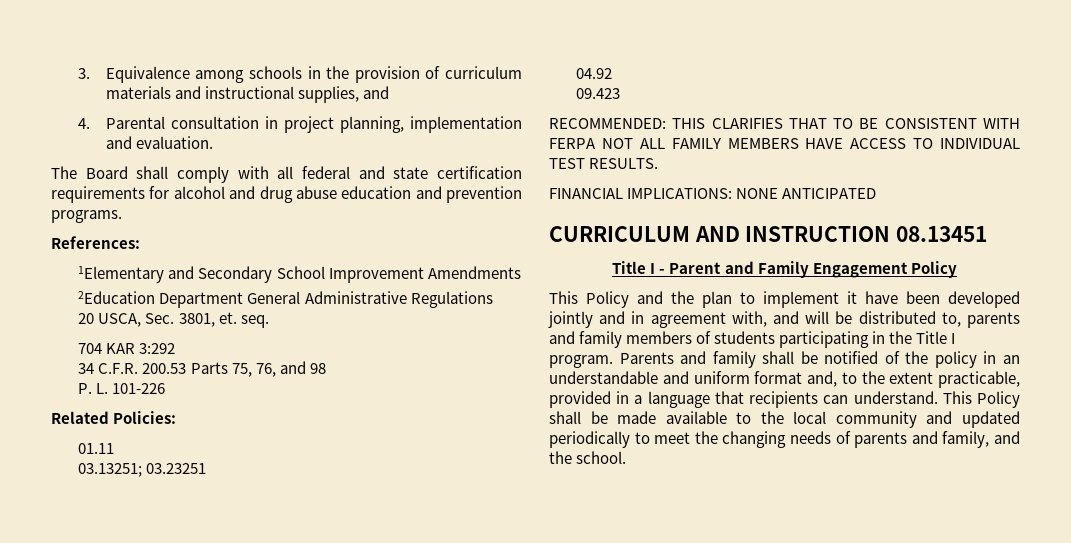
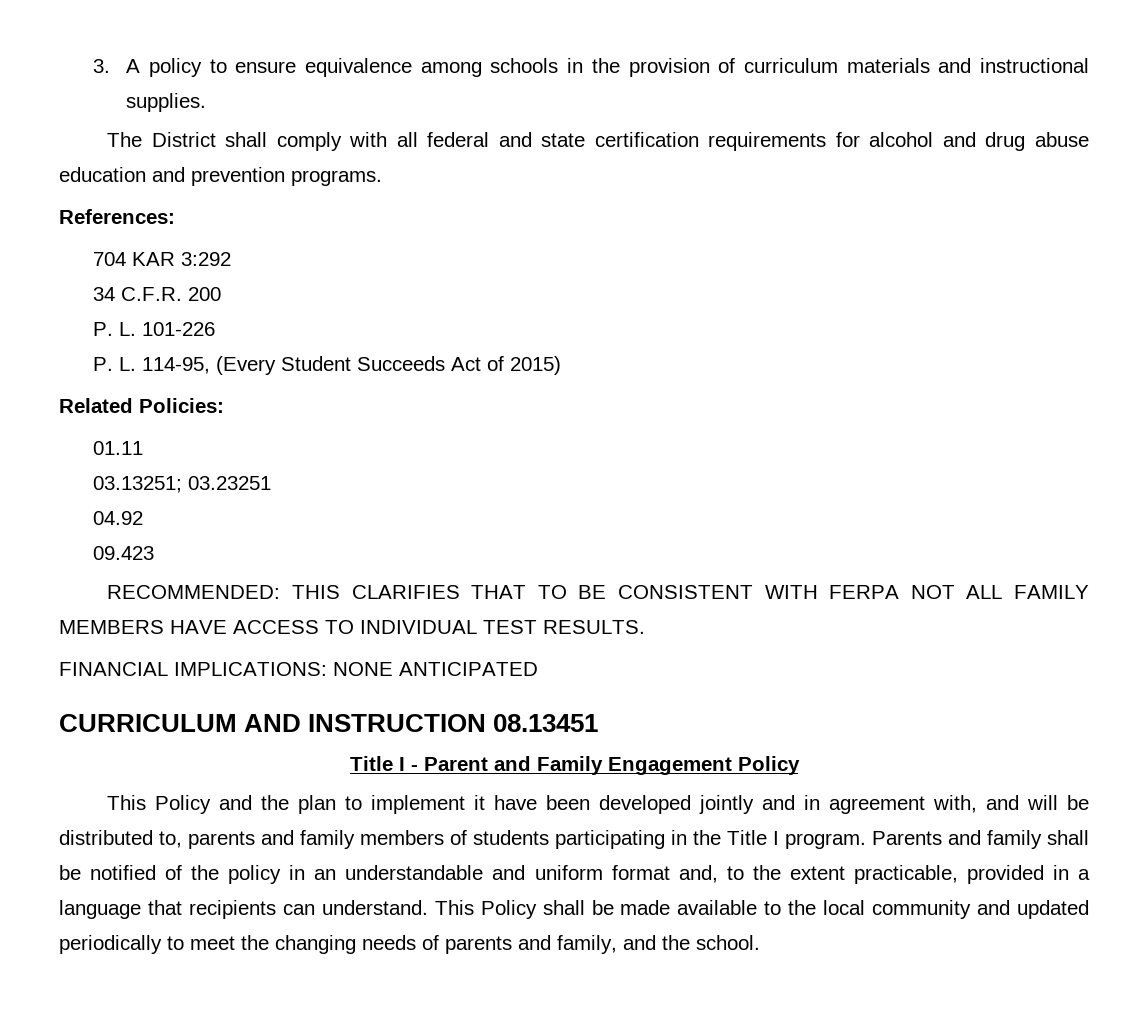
[105,66,190,83] Equivalence -> [126,58,412,77] A policy to ensure equivalence
[297,86,389,103] [78,116,522,133] [105,136,213,149] supplies, and // 4. Parental consultation in project planning, implementation and evaluation. -> [126,93,207,112] supplies.
[85,166,128,179] Board -> [151,132,216,147] District
[78,266,521,283] [78,291,493,308] [78,312,269,328] // 1Elementary and Secondary School Improvement Amendments // 2Education Department General Administrative Regulations // 20 USCA, Sec. 3801, et. seq. -> (175, 216) none
[142,361,326,377] [78,383,166,394] 200.53 Parts 75, 76, and 98 // P. L. 101-226 -> [187,287,221,301] [92,322,215,336] [92,356,561,375] 200 // P. L. 101-226 // P. L. 114-95, (Every Student Succeeds Act of 2015)

